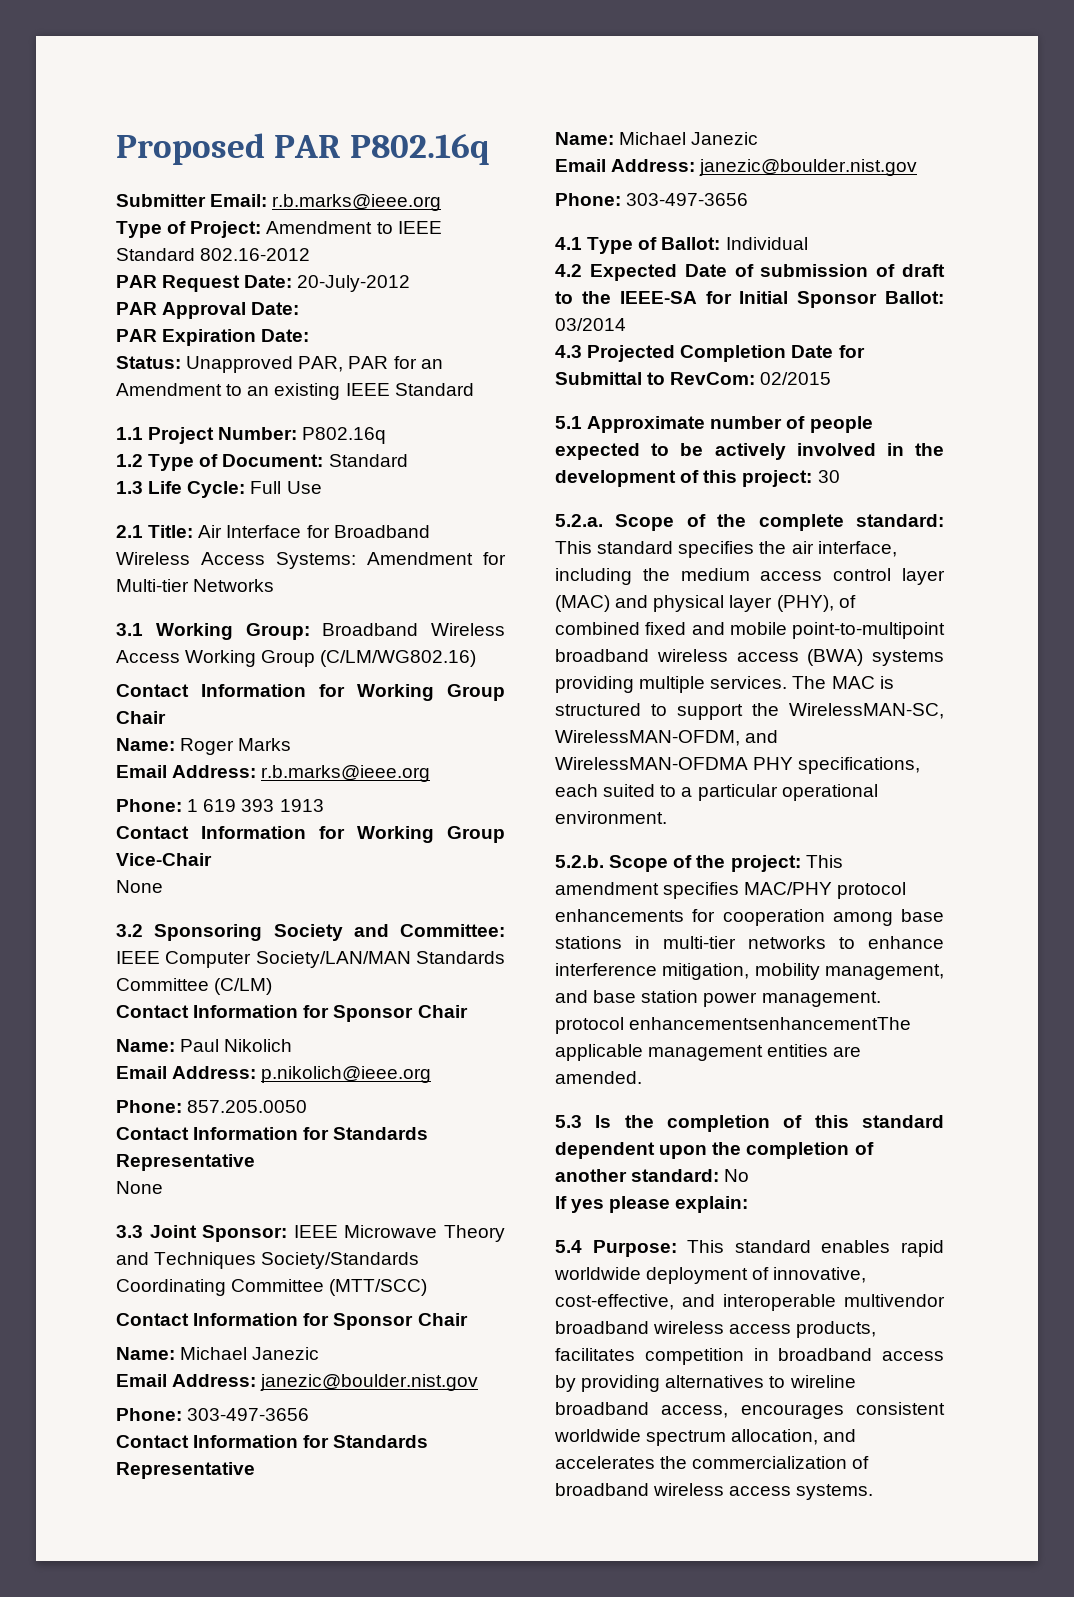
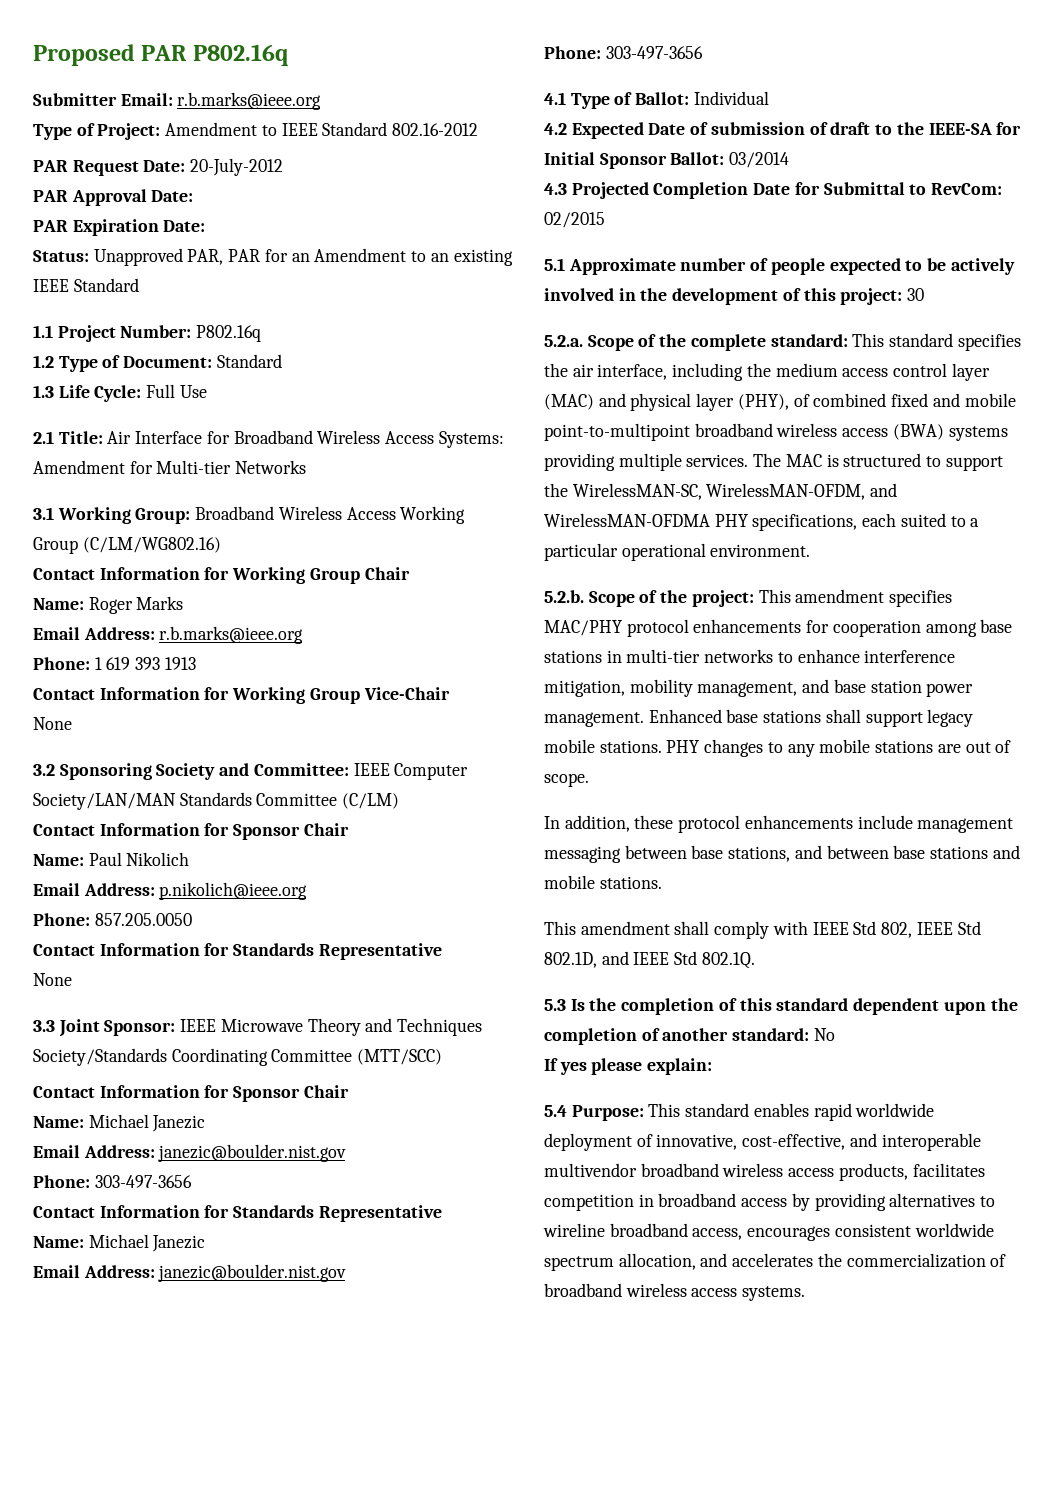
[555,1017,912,1034] [555,1044,862,1061] [555,1071,642,1084] protocol enhancementsenhancementThe applicable management entities are amended. -> [648,709,974,727] [544,739,1012,757] [544,773,589,787] [544,815,1014,833] [544,845,1020,863] [544,875,662,889] [544,921,981,939] [544,951,755,969] Enhanced base stations shall support legacy mobile stations. PHY changes to any mobile stations are out of scope. // In addition, these protocol enhancements include management messaging between base stations, and between base stations and mobile stations. // This amendment shall comply with IEEE Std 802, IEEE Std 802.1D, and IEEE Std 802.1Q.

